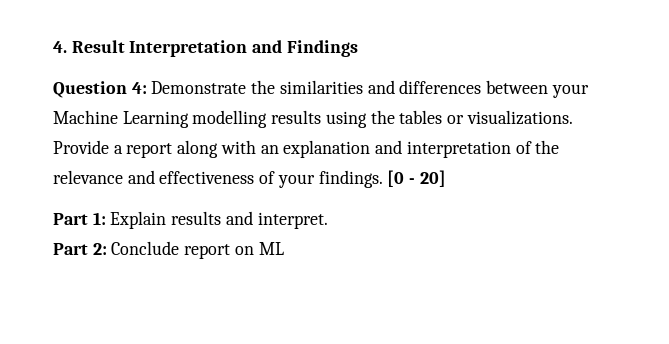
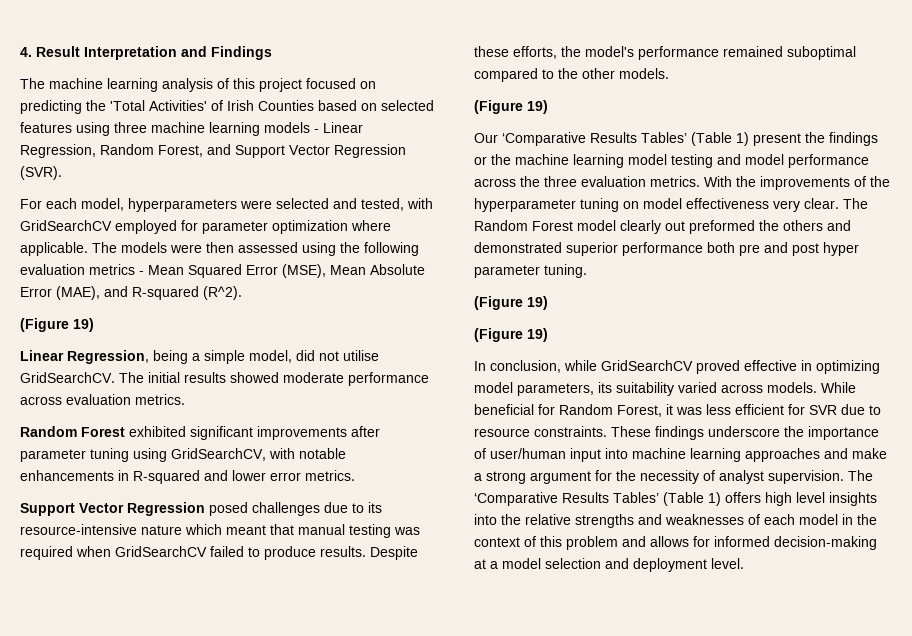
[53,80,589,98] [53,110,573,128] [53,140,560,158] [53,170,446,188] [53,211,328,229] [53,241,284,259] Question 4: Demonstrate the similarities and differences between your Machine Learning modelling results using the tables or visualizations. Provide a report along with an explanation and interpretation of the relevance and effectiveness of your findings. [0 - 20] // Part 1: Explain results and interpret. // Part 2: Conclude report on ML -> [20,78,376,92] [20,100,434,114] [20,122,363,136] [20,144,406,158] [20,166,62,180] [20,198,433,212] [20,220,391,234] [20,242,419,256] [20,264,425,278] [20,286,242,300] [20,318,94,332] [20,350,379,364] [20,372,429,386] [20,394,185,405] [20,426,380,440] [20,448,346,462] [20,470,355,484] [20,502,382,516] [20,524,420,538] [20,546,418,560] [474,46,856,60] [474,68,669,82] [474,100,548,114] [474,132,878,146] [474,154,869,168] [474,176,890,190] [474,198,868,212] [474,220,851,234] [474,242,859,256] [474,264,587,278] [474,296,548,310] [474,328,548,342] [474,360,880,374] [474,382,856,396] [474,404,881,417] [474,426,879,440] [474,448,887,462] [474,470,873,484] [474,492,877,506] [474,514,877,528] [474,536,877,550] [474,558,744,572] The machine learning analysis of this project focused on predicting the 'Total Activities' of Irish Counties based on selected features using three machine learning models - Linear Regression, Random Forest, and Support Vector Regression (SVR). // For each model, hyperparameters were selected and tested, with GridSearchCV employed for parameter optimization where applicable. The models were then assessed using the following evaluation metrics - Mean Squared Error (MSE), Mean Absolute Error (MAE), and R-squared (R^2). // (Figure 19) // Linear Regression, being a simple model, did not utilise GridSearchCV. The initial results showed moderate performance across evaluation metrics. // Random Forest exhibited significant improvements after parameter tuning using GridSearchCV, with notable enhancements in R-squared and lower error metrics. // Support Vector Regression posed challenges due to its resource-intensive nature which meant that manual testing was required when GridSearchCV failed to produce results. Despite these efforts, the model's performance remained suboptimal compared to the other models. // (Figure 19) // Our ‘Comparative Results Tables’ (Table 1) present the findings or the machine learning model testing and model performance across the three evaluation metrics. With the improvements of the hyperparameter tuning on model effectiveness very clear. The Random Forest model clearly out preformed the others and demonstrated superior performance both pre and post hyper parameter tuning. // (Figure 19) // (Figure 19) // In conclusion, while GridSearchCV proved effective in optimizing model parameters, its suitability varied across models. While beneficial for Random Forest, it was less efficient for SVR due to resource constraints. These findings underscore the importance of user/human input into machine learning approaches and make a strong argument for the necessity of analyst supervision. The ‘Comparative Results Tables’ (Table 1) offers high level insights into the relative strengths and weaknesses of each model in the context of this problem and allows for informed decision-making at a model selection and deployment level.

